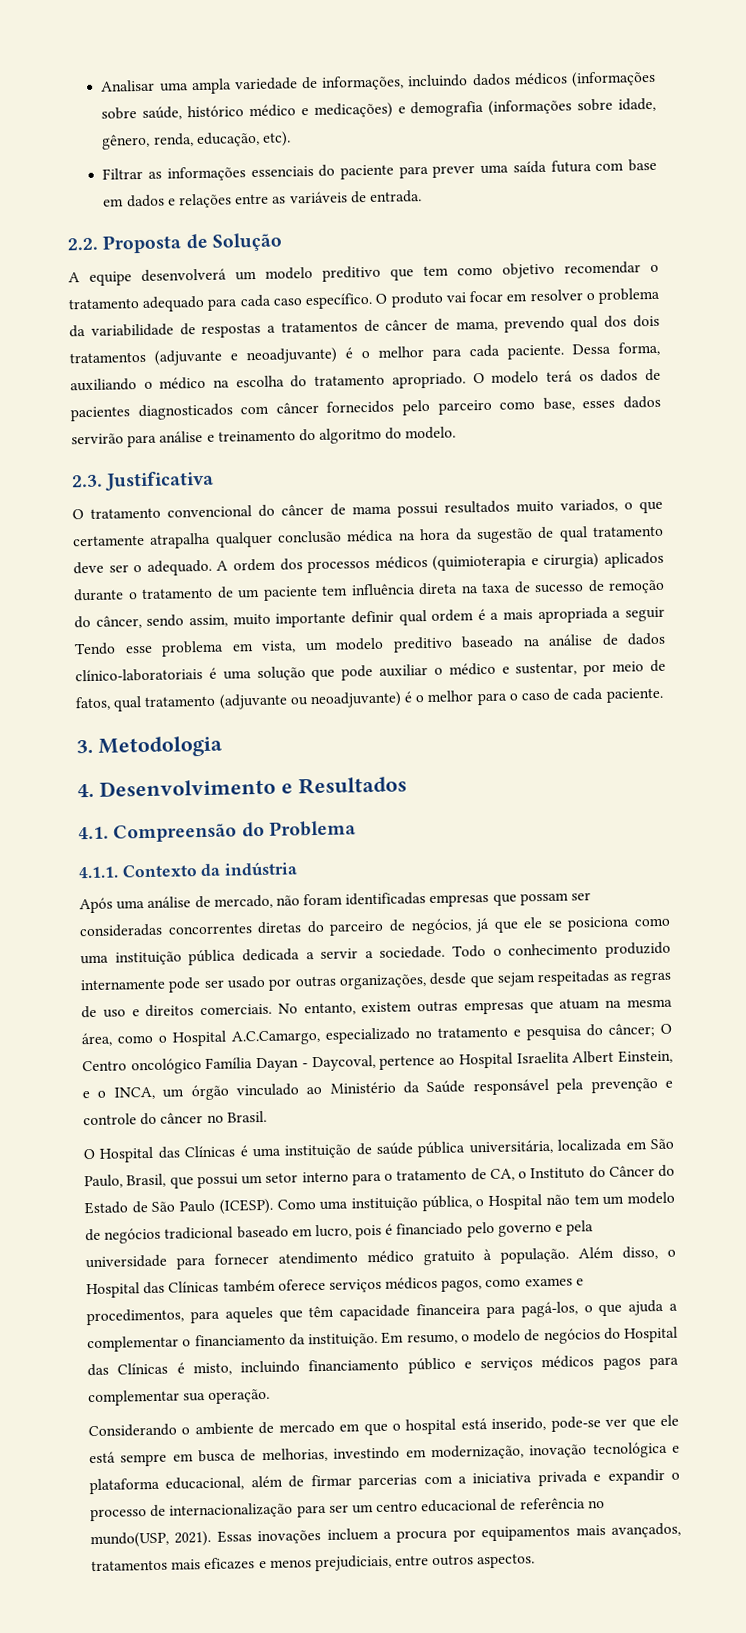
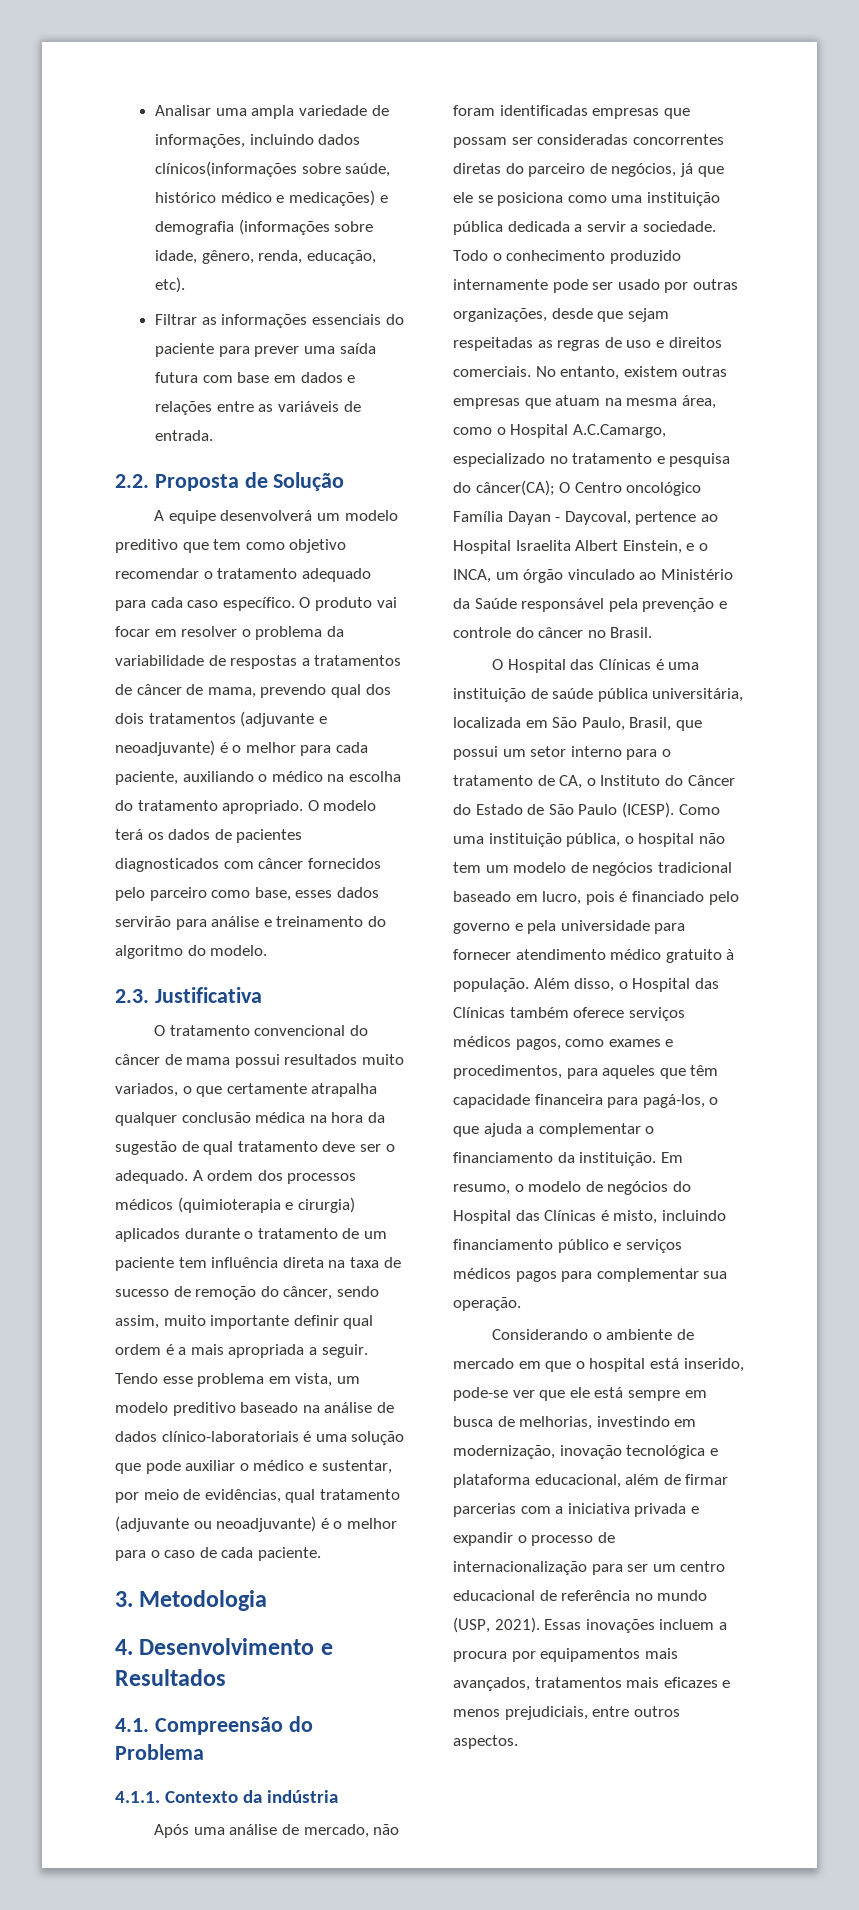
[513,70,657,88] médicos (informações -> [155,161,298,177] clínicos(informações
[507,341,660,360] paciente. Dessa forma, -> [115,771,178,785] paciente,
[625,606,665,622] seguir -> [321,1344,368,1358] seguir.
[75,696,111,711] fatos, -> [204,1489,281,1503] evidências,
[608,1023,655,1037] câncer; -> [475,480,555,496] câncer(CA);
[488,1194,543,1211] Hospital -> [638,833,695,847] hospital
[90,1531,169,1549] mundo(USP, -> [657,1590,708,1601] [453,1617,490,1633] mundo (USP,

